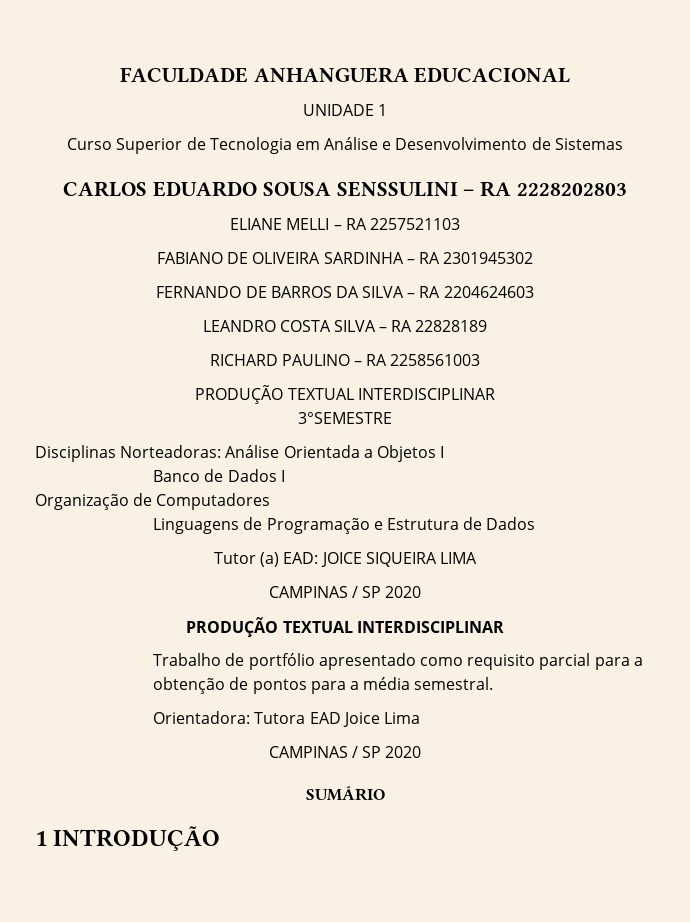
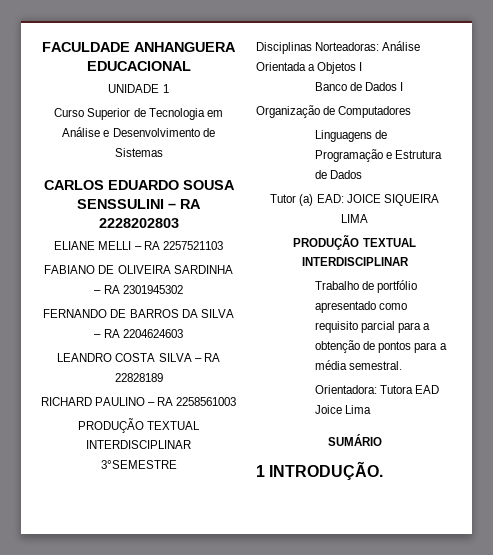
[268,586,422,598] // CAMPINAS / SP 2020 -> (368, 218) none
[268,746,422,758] // CAMPINAS / SP 2020 -> (372, 409) none
[53,826,221,851] INTRODUÇÃO -> [269,461,384,480] INTRODUÇÃO.

